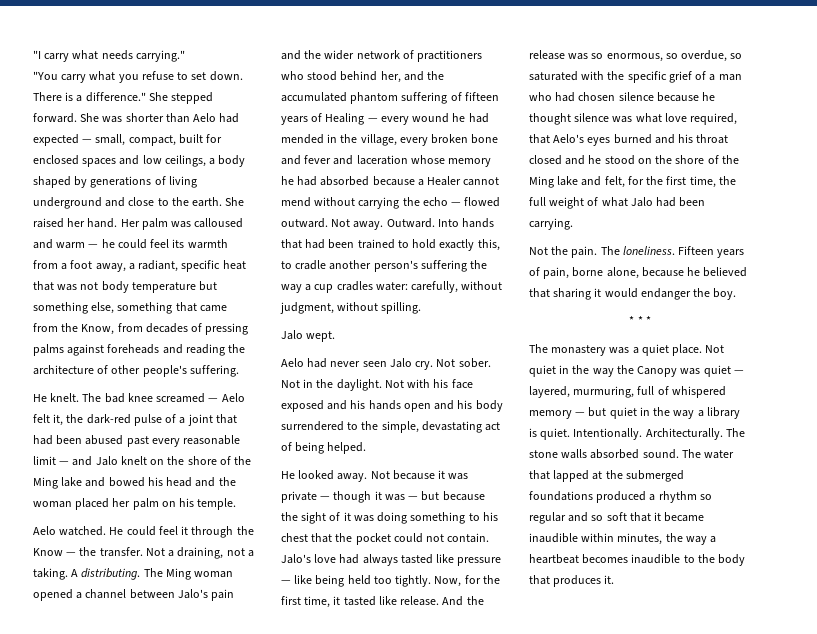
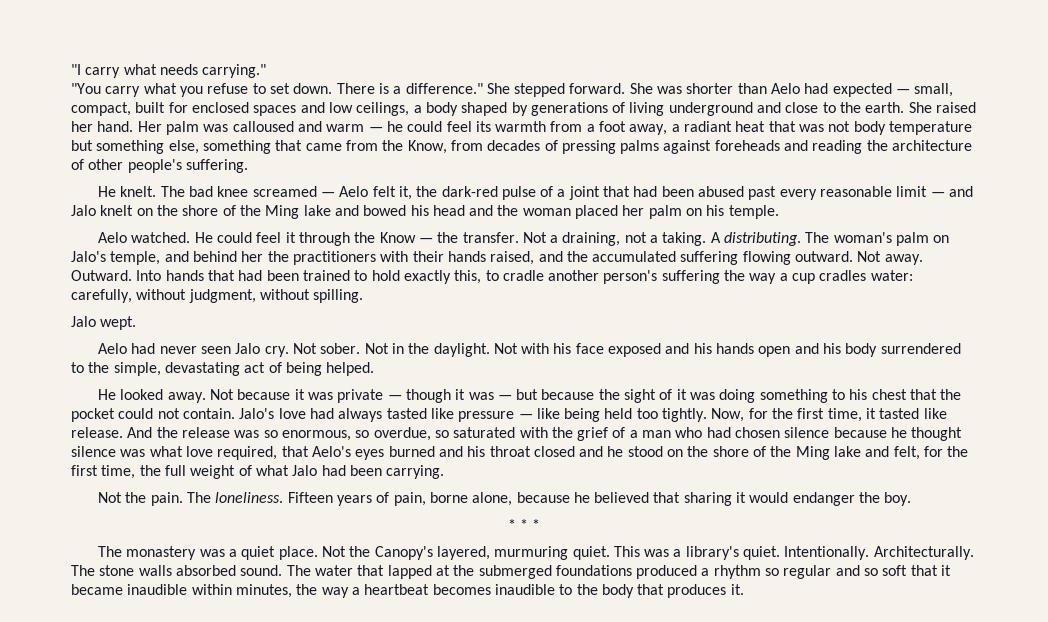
[138,260,221,272] radiant, specific -> [684,121,733,132] radiant
[165,568,234,580] [33,589,235,601] [281,50,483,62] [281,71,445,83] [281,92,499,104] [281,113,489,125] [281,134,499,146] [281,155,492,167] [281,176,500,186] [281,197,501,209] Ming woman opened a channel between Jalo's pain and the wider network of practitioners who stood behind her, and the accumulated phantom suffering of fifteen years of Healing — every wound he had mended in the village, every broken bone and fever and laceration whose memory he had absorbed because a Healer cannot mend without carrying the echo — flowed -> [833,232,950,246] [71,251,791,265] woman's palm on Jalo's temple, and behind her the practitioners with their hands raised, and the accumulated suffering flowing
[627,71,667,83] specific -> (573, 432) none
[529,365,744,377] [529,386,726,398] [529,407,740,419] [529,428,537,437] quiet in the way the Canopy was quiet — layered, murmuring, full of whispered memory — but quiet in the way a library is -> [349,546,739,560] the Canopy's layered, murmuring quiet. This was a library's

